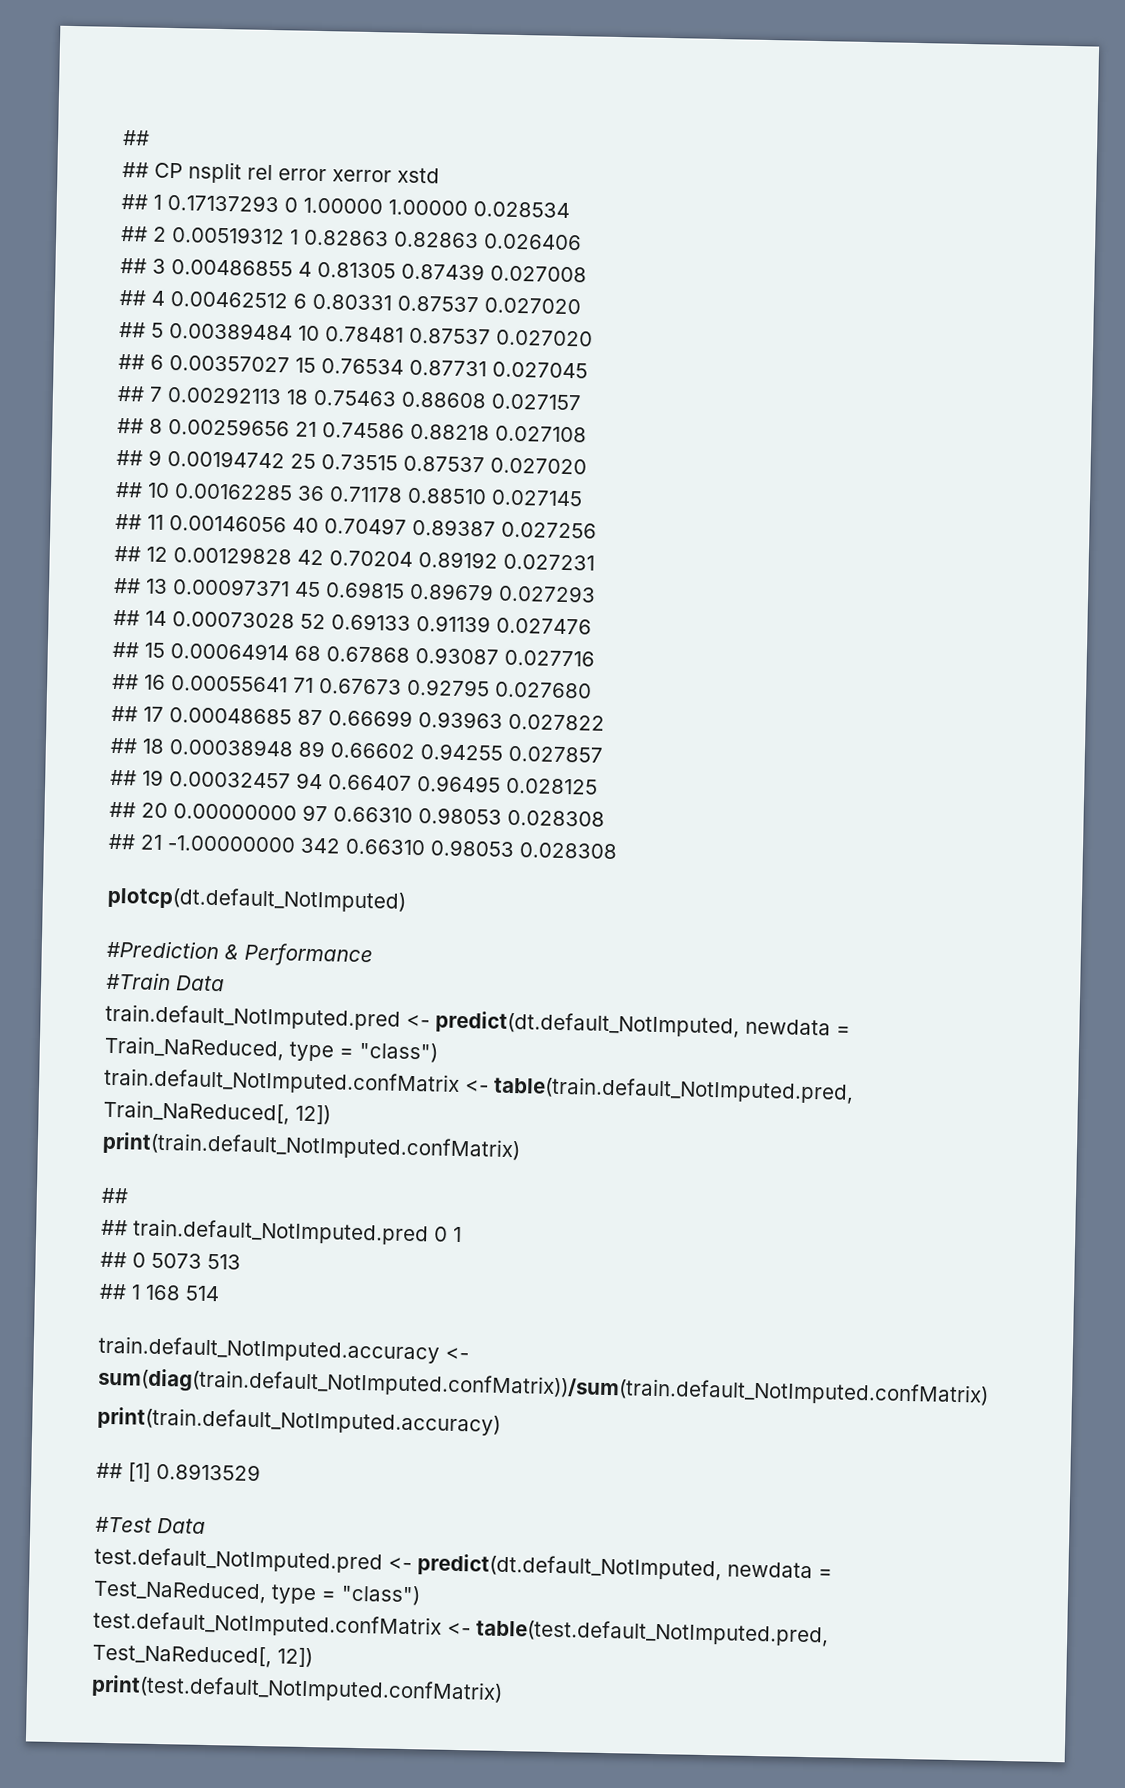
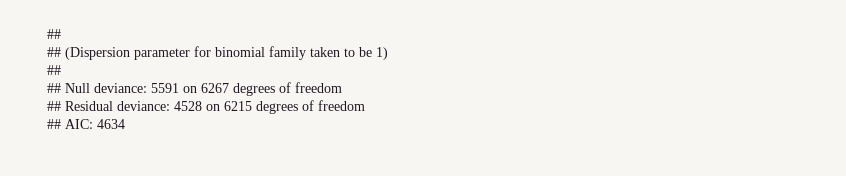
[122,130,150,146] [122,161,440,184] [121,193,570,219] [121,226,582,251] [120,258,587,283] [119,289,581,315] [119,321,593,347] [118,353,588,379] [117,385,582,411] [117,417,587,443] [116,449,587,475] [115,481,583,507] [115,513,597,539] [114,545,595,571] [113,577,596,603] [113,609,592,635] [112,641,595,667] [112,673,592,699] [111,705,605,731] [110,737,603,763] [110,769,598,795] [109,801,605,827] [108,833,618,860] [107,885,407,913] [106,939,373,968] [106,971,225,992] [105,1003,851,1038] [104,1035,438,1063] [103,1067,854,1104] [103,1099,331,1125] [102,1131,521,1162] [101,1187,129,1204] [101,1218,462,1246] [100,1251,241,1270] [99,1283,220,1302] [98,1335,469,1364] [97,1367,989,1408] [97,1406,501,1436] [96,1462,261,1482] [95,1516,206,1534] [94,1546,833,1581] [93,1580,421,1606] [93,1610,829,1647] [92,1643,313,1668] [91,1674,503,1704] ## // ## CP nsplit rel error xerror xstd // ## 1 0.17137293 0 1.00000 1.00000 0.028534 // ## 2 0.00519312 1 0.82863 0.82863 0.026406 // ## 3 0.00486855 4 0.81305 0.87439 0.027008 // ## 4 0.00462512 6 0.80331 0.87537 0.027020 // ## 5 0.00389484 10 0.78481 0.87537 0.027020 // ## 6 0.00357027 15 0.76534 0.87731 0.027045 // ## 7 0.00292113 18 0.75463 0.88608 0.027157 // ## 8 0.00259656 21 0.74586 0.88218 0.027108 // ## 9 0.00194742 25 0.73515 0.87537 0.027020 // ## 10 0.00162285 36 0.71178 0.88510 0.027145 // ## 11 0.00146056 40 0.70497 0.89387 0.027256 // ## 12 0.00129828 42 0.70204 0.89192 0.027231 // ## 13 0.00097371 45 0.69815 0.89679 0.027293 // ## 14 0.00073028 52 0.69133 0.91139 0.027476 // ## 15 0.00064914 68 0.67868 0.93087 0.027716 // ## 16 0.00055641 71 0.67673 0.92795 0.027680 // ## 17 0.00048685 87 0.66699 0.93963 0.027822 // ## 18 0.00038948 89 0.66602 0.94255 0.027857 // ## 19 0.00032457 94 0.66407 0.96495 0.028125 // ## 20 0.00000000 97 0.66310 0.98053 0.028308 // ## 21 -1.00000000 342 0.66310 0.98053 0.028308 // plotcp(dt.default_NotImputed) // #Prediction & Performance // #Train Data // train.default_NotImputed.pred <- predict(dt.default_NotImputed, newdata = Train_NaReduced, type = "class") // train.default_NotImputed.confMatrix <- table(train.default_NotImputed.pred, Train_NaReduced[, 12]) // print(train.default_NotImputed.confMatrix) // ## // ## train.default_NotImputed.pred 0 1 // ## 0 5073 513 // ## 1 168 514 // train.default_NotImputed.accuracy <- sum(diag(train.default_NotImputed.confMatrix))/sum(train.default_NotImputed.confMatrix) // print(train.default_NotImputed.accuracy) // ## [1] 0.8913529 // #Test Data // test.default_NotImputed.pred <- predict(dt.default_NotImputed, newdata = Test_NaReduced, type = "class") // test.default_NotImputed.confMatrix <- table(test.default_NotImputed.pred, Test_NaReduced[, 12]) // print(test.default_NotImputed.confMatrix) -> [47,29,61,39] [47,46,388,60] [47,65,61,75] [47,82,342,96] [47,100,365,114] [47,119,125,129] ## // ## (Dispersion parameter for binomial family taken to be 1) // ## // ## Null deviance: 5591 on 6267 degrees of freedom // ## Residual deviance: 4528 on 6215 degrees of freedom // ## AIC: 4634

